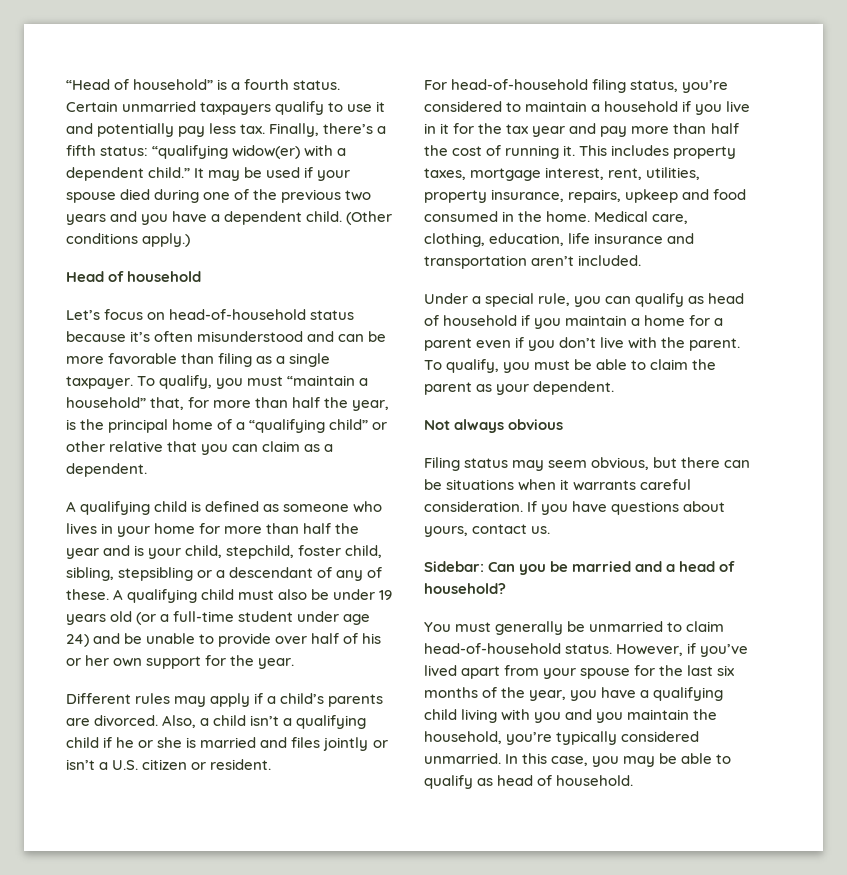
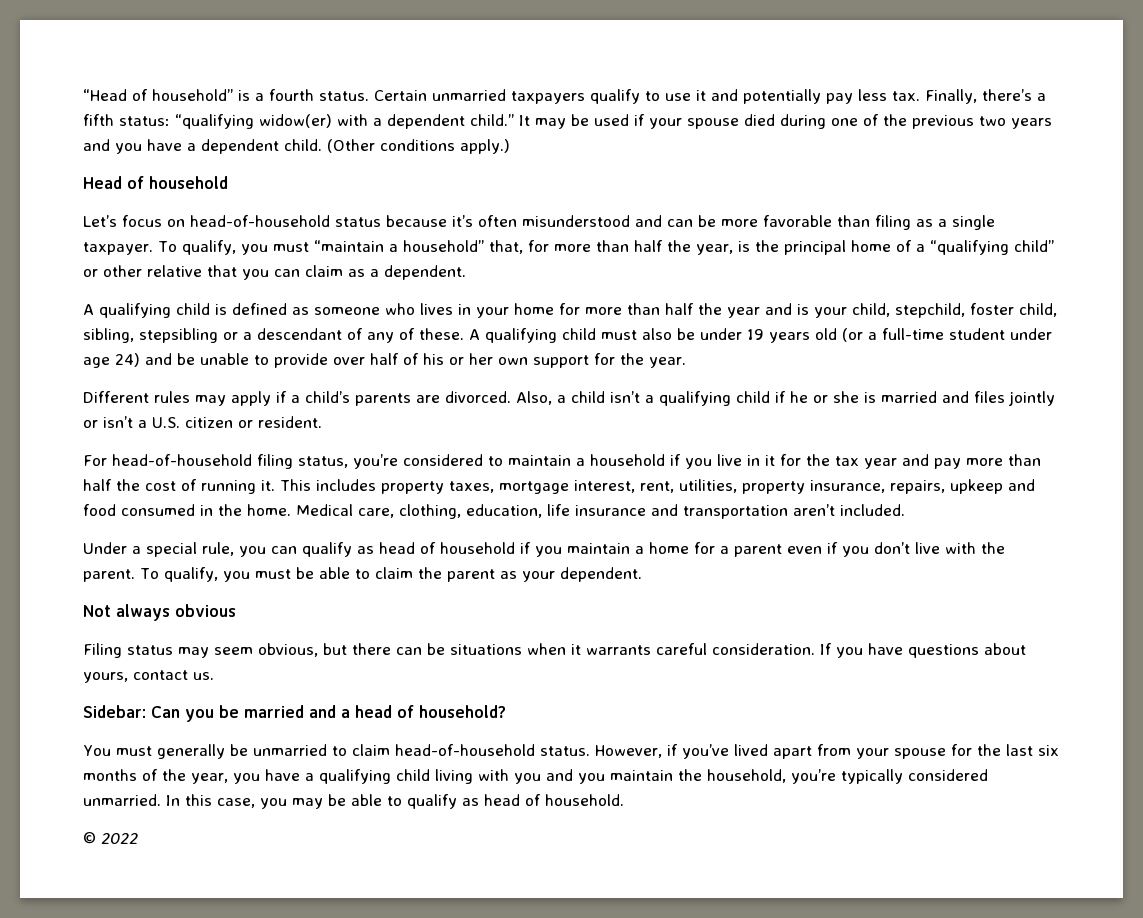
(634, 780) none -> [83,832,138,844] // © 2022

